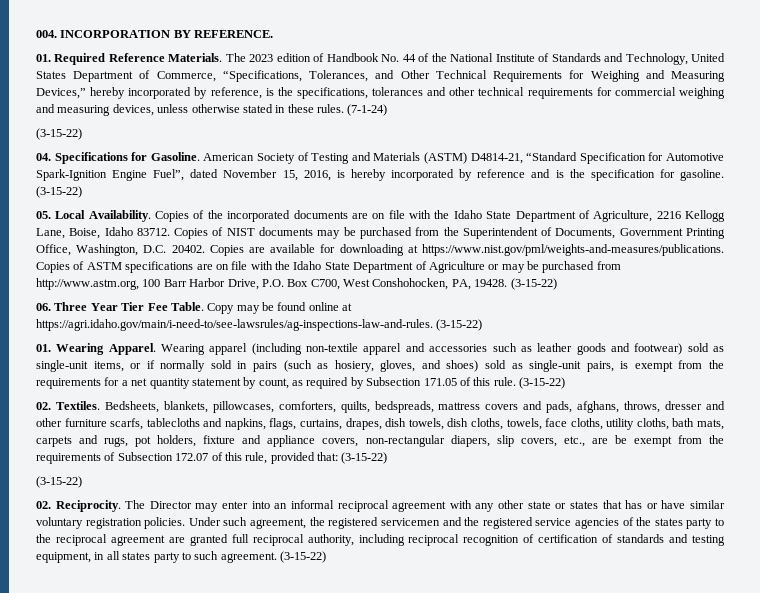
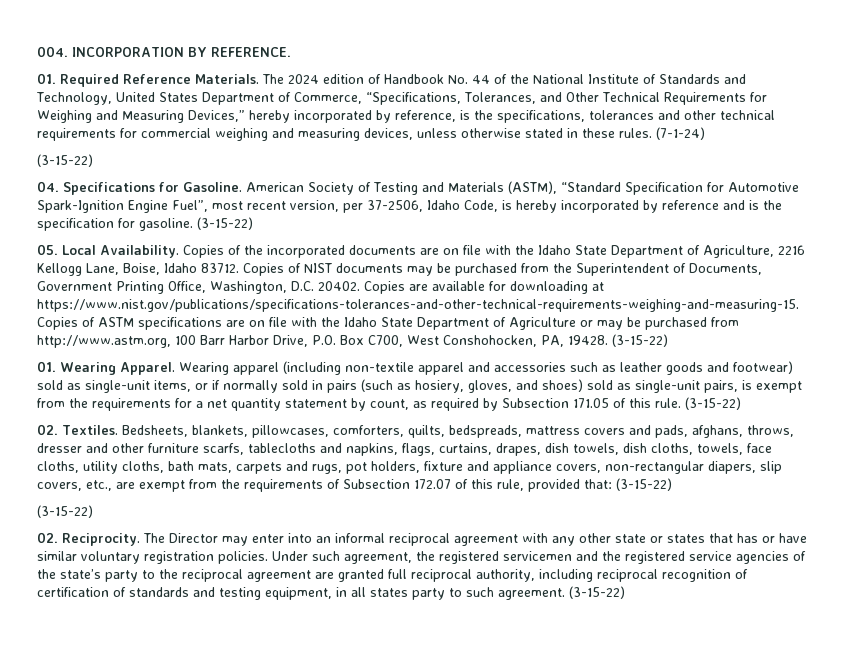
[249,54,274,62] 2023 -> [288,74,319,84] 2024
[424,152,523,164] (ASTM) D4814-21, -> [507,181,557,194] (ASTM),
[190,169,331,181] dated November 15, 2016, -> [212,200,498,213] most recent version, per 37-2506, Idaho Code,
[421,244,724,256] https://www.nist.gov/pml/weights-and-measures/publications. -> [37,299,799,312] https://www.nist.gov/publications/specifications-tolerances-and-other-technical-requirements-weighing-and-measuring-15.
[36,302,353,314] [36,319,483,331] // 06. Three Year Tier Fee Table. Copy may be found online at https://agri.idaho.gov/main/i-need-to/see-lawsrules/ag-inspections-law-and-rules. (3-15-22) -> (668, 340) none
[614,435,627,444] be -> (135, 485) none
[654,518,683,526] states -> [60,569,101,579] state’s

